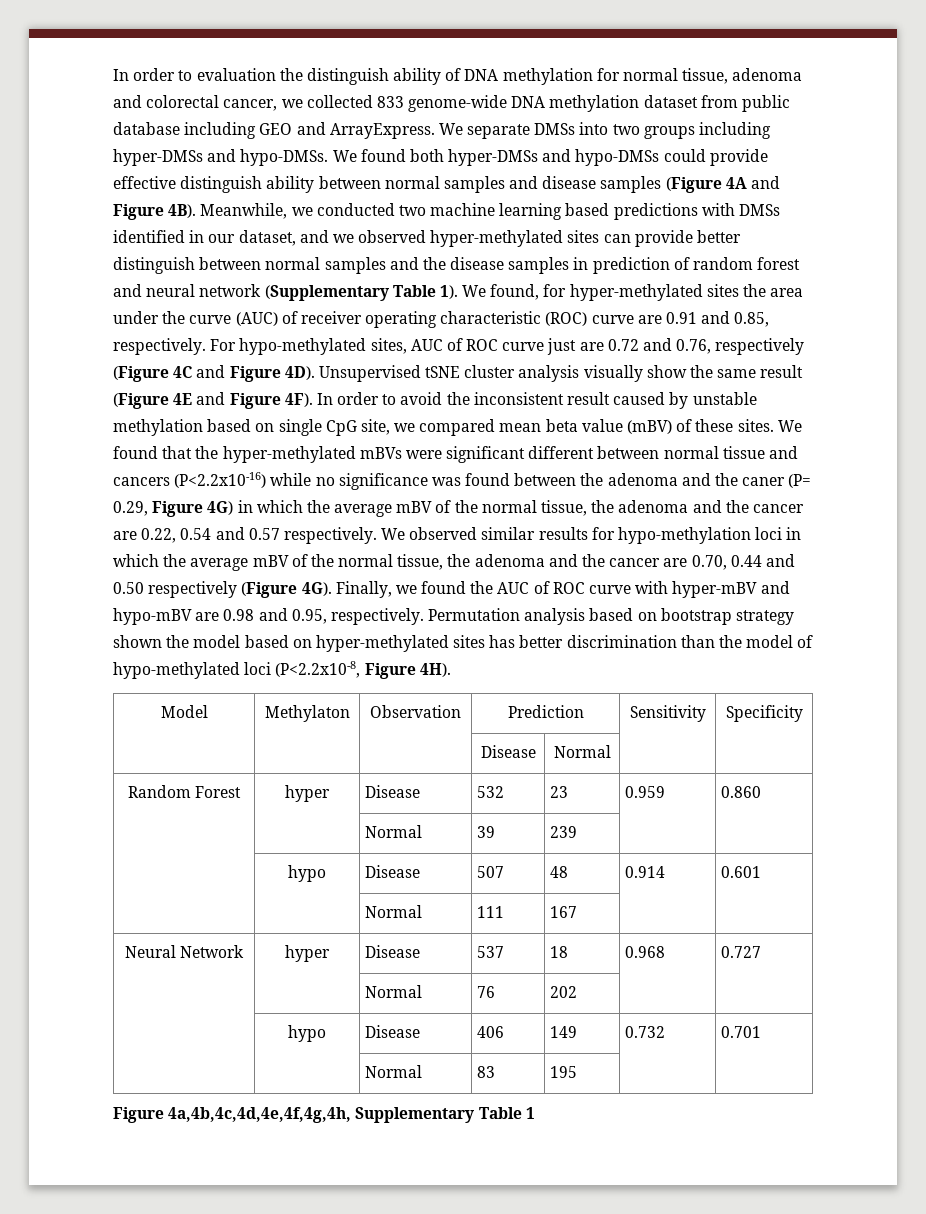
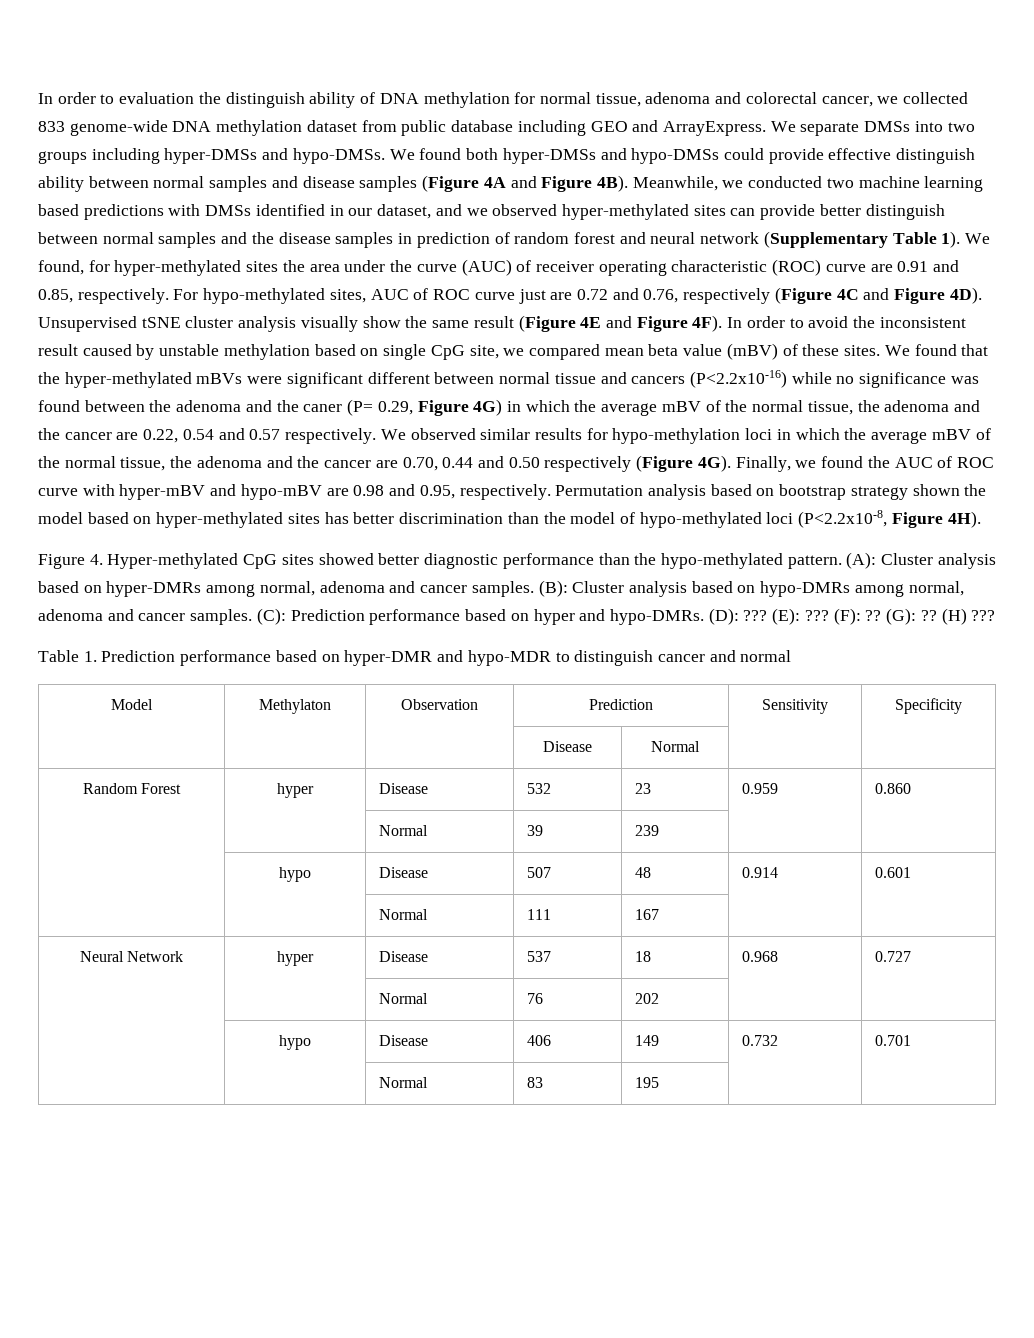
(451, 670) none -> [38,552,996,569] [38,580,964,597] [38,608,996,625] [38,650,792,666] // Figure 4. Hyper-methylated CpG sites showed better diagnostic performance than the hypo-methylated pattern. (A): Cluster analysis based on hyper-DMRs among normal, adenoma and cancer samples. (B): Cluster analysis based on hypo-DMRs among normal, adenoma and cancer samples. (C): Prediction performance based on hyper and hypo-DMRs. (D): ??? (E): ??? (F): ?? (G): ?? (H) ??? // Table 1. Prediction performance based on hyper-DMR and hypo-MDR to distinguish cancer and normal
[113,1107,535,1123] // Figure 4a,4b,4c,4d,4e,4f,4g,4h, Supplementary Table 1 -> (659, 1082) none

